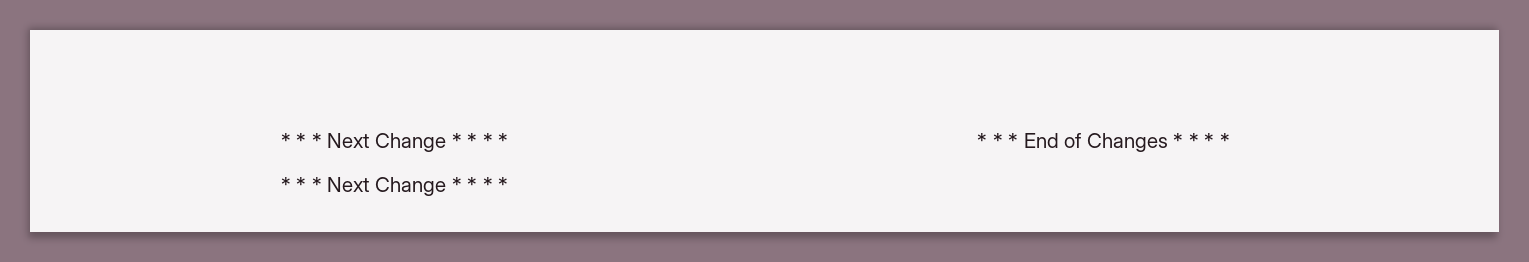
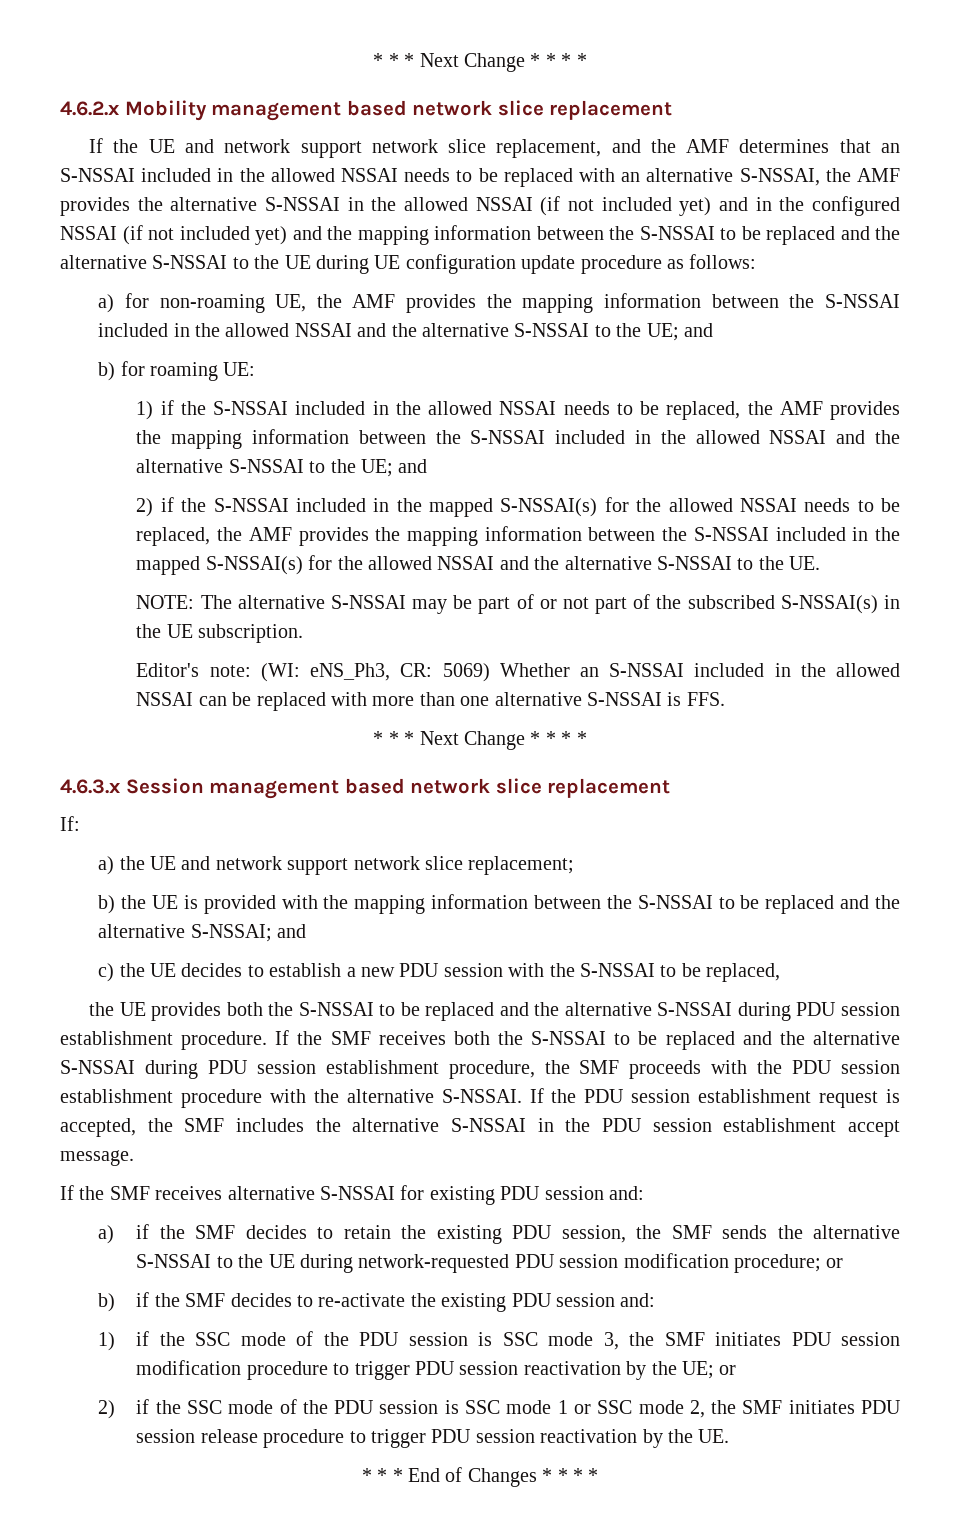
[280,133,509,152] [280,177,509,196] * * * Next Change * * * * // * * * Next Change * * * * -> [373,53,587,72] [60,100,673,121] [89,138,901,158] [60,168,901,187] [60,196,900,216] [60,225,900,245] [60,254,757,274] [98,293,900,313] [98,323,714,341] [98,361,256,381] [136,400,900,420] [136,429,901,449] [136,459,428,477] [136,497,901,517] [136,526,900,546] [136,555,821,575] [136,594,901,614] [136,624,304,643] [136,663,900,682] [136,692,725,711] [373,731,587,750] [60,778,671,799] [60,816,80,831] [98,856,575,875] [98,894,900,914] [98,924,307,942] [98,963,781,982] [89,1002,900,1021] [60,1030,900,1050] [60,1060,900,1079] [60,1088,900,1108] [60,1118,900,1137] [60,1150,134,1166] [60,1185,644,1205] [98,1224,901,1244] [136,1253,844,1273] [98,1292,656,1312] [98,1331,901,1351] [136,1360,737,1380] [98,1399,901,1419] [136,1429,730,1448] * * * Next Change * * * * // 4.6.2.x Mobility management based network slice replacement // If the UE and network support network slice replacement, and the AMF determines that an S-NSSAI included in the allowed NSSAI needs to be replaced with an alternative S-NSSAI, the AMF provides the alternative S-NSSAI in the allowed NSSAI (if not included yet) and in the configured NSSAI (if not included yet) and the mapping information between the S-NSSAI to be replaced and the alternative S-NSSAI to the UE during UE configuration update procedure as follows: // a) for non-roaming UE, the AMF provides the mapping information between the S-NSSAI included in the allowed NSSAI and the alternative S-NSSAI to the UE; and // b) for roaming UE: // 1) if the S-NSSAI included in the allowed NSSAI needs to be replaced, the AMF provides the mapping information between the S-NSSAI included in the allowed NSSAI and the alternative S-NSSAI to the UE; and // 2) if the S-NSSAI included in the mapped S-NSSAI(s) for the allowed NSSAI needs to be replaced, the AMF provides the mapping information between the S-NSSAI included in the mapped S-NSSAI(s) for the allowed NSSAI and the alternative S-NSSAI to the UE. // NOTE: The alternative S-NSSAI may be part of or not part of the subscribed S-NSSAI(s) in the UE subscription. // Editor's note: (WI: eNS_Ph3, CR: 5069) Whether an S-NSSAI included in the allowed NSSAI can be replaced with more than one alternative S-NSSAI is FFS. // * * * Next Change * * * * // 4.6.3.x Session management based network slice replacement // If: // a) the UE and network support network slice replacement; // b) the UE is provided with the mapping information between the S-NSSAI to be replaced and the alternative S-NSSAI; and // c) the UE decides to establish a new PDU session with the S-NSSAI to be replaced, // the UE provides both the S-NSSAI to be replaced and the alternative S-NSSAI during PDU session establishment procedure. If the SMF receives both the S-NSSAI to be replaced and the alternative S-NSSAI during PDU session establishment procedure, the SMF proceeds with the PDU session establishment procedure with the alternative S-NSSAI. If the PDU session establishment request is accepted, the SMF includes the alternative S-NSSAI in the PDU session establishment accept message. // If the SMF receives alternative S-NSSAI for existing PDU session and: // a) if the SMF decides to retain the existing PDU session, the SMF sends the alternative S-NSSAI to the UE during network-requested PDU session modification procedure; or // b) if the SMF decides to re-activate the existing PDU session and: // 1) if the SSC mode of the PDU session is SSC mode 3, the SMF initiates PDU session modification procedure to trigger PDU session reactivation by the UE; or // 2) if the SSC mode of the PDU session is SSC mode 1 or SSC mode 2, the SMF initiates PDU session release procedure to trigger PDU session reactivation by the UE.

